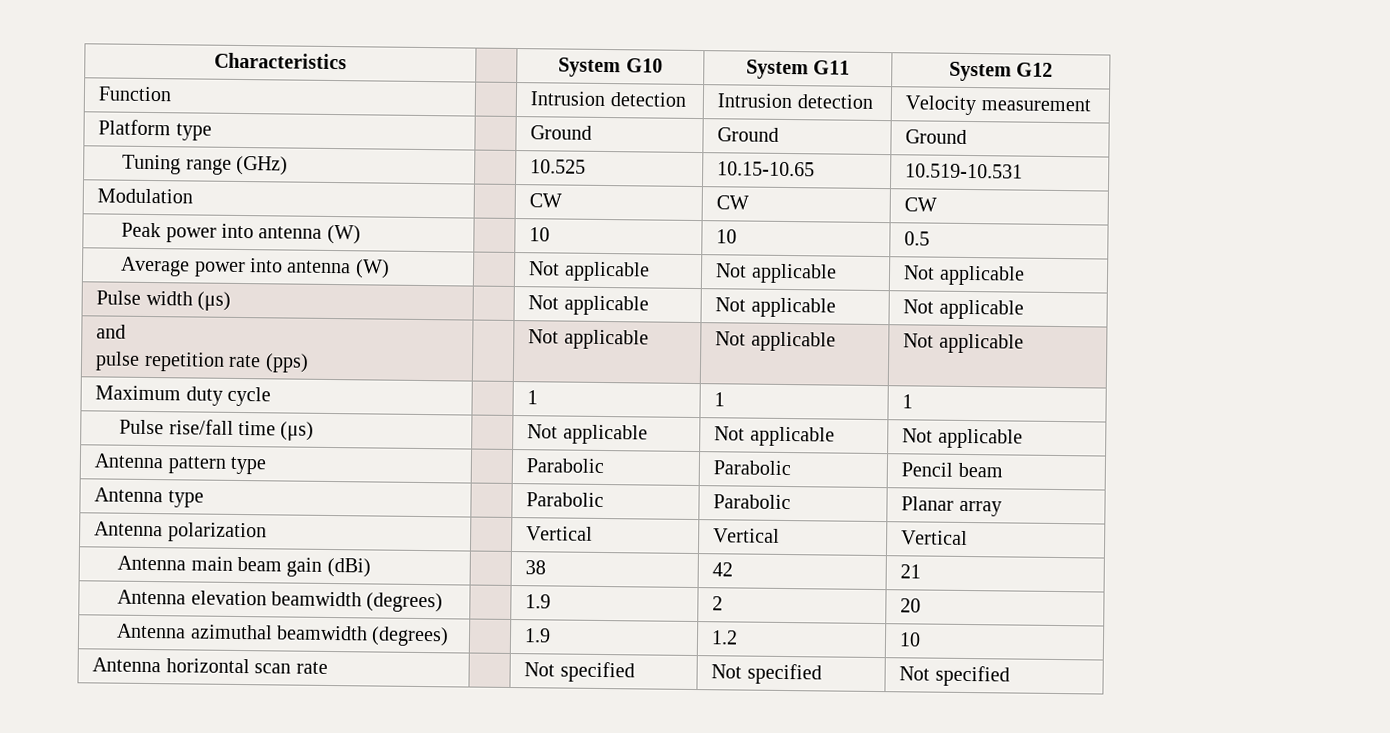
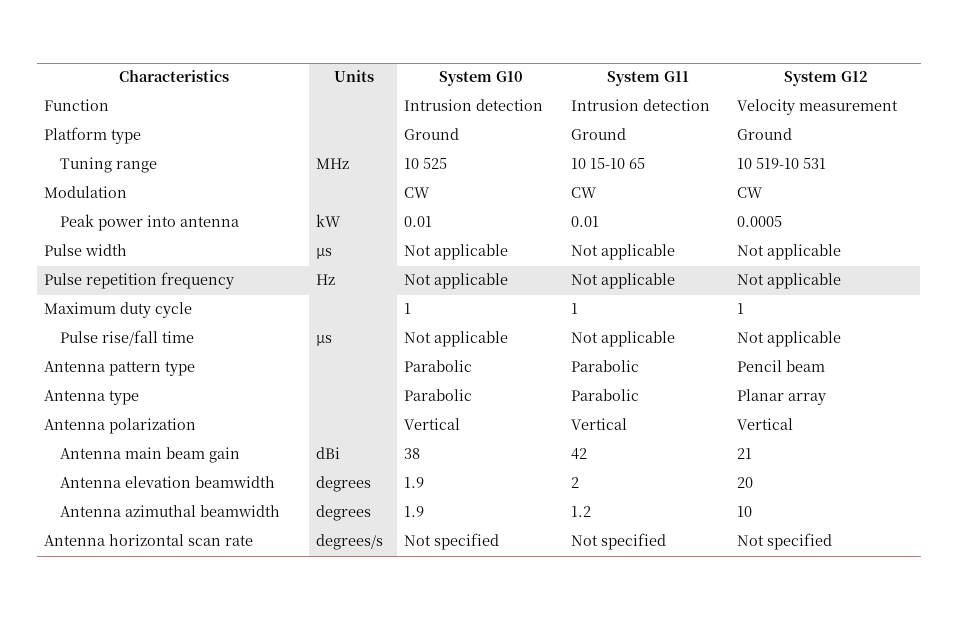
(347, 61) none -> [333,70,374,82] Units
[236,155,289,176] [530,159,587,174] [717,161,816,177] [905,163,1024,179] (GHz) | | 10.525 | 10.15-10.65 | 10.519-10.531 -> [315,158,349,169] [403,158,447,169] [570,158,645,169] [736,158,826,169] | MHz | 10 525 | 10 15-10 65 | 10 519-10 531
[326,224,361,245] [529,227,551,242] [716,229,738,244] [904,231,931,246] [120,256,390,279] (W) | | 10 | 10 | 0.5 // Average power into antenna (W) | -> [315,214,341,227] [403,216,432,227] [570,216,599,227] [736,216,782,227] [43,244,127,256] [315,247,332,259] | kW | 0.01 | 0.01 | 0.0005 // Pulse width | μs
[145,290,232,311] [528,295,649,316] [715,297,836,318] [903,299,1024,320] [96,324,127,339] [95,351,309,373] width (μs) | | Not applicable | Not applicable | Not applicable // and // pulse repetition rate (pps) | -> [85,272,234,289] [315,274,335,285] repetition frequency | Hz
[280,421,315,441] (μs) | -> [315,334,332,346] | μs
[326,557,371,578] (dBi) | -> [315,447,340,459] | dBi
[366,592,444,613] (degrees) | -> [315,476,371,492] | degrees
[371,626,450,647] (degrees) | -> [315,505,371,521] | degrees
(328, 667) none -> [315,534,383,550] degrees/s

